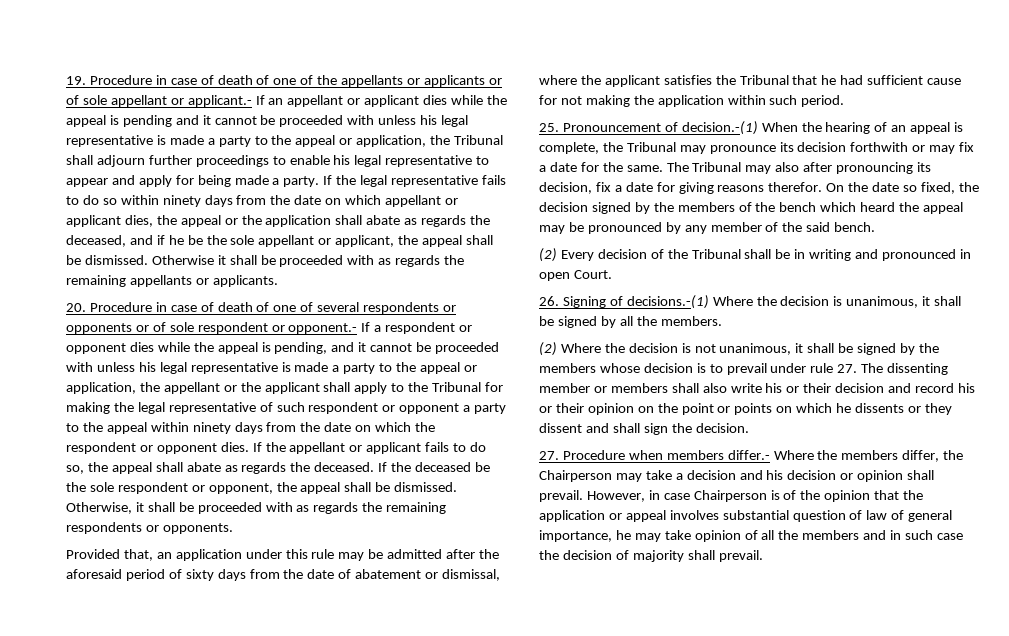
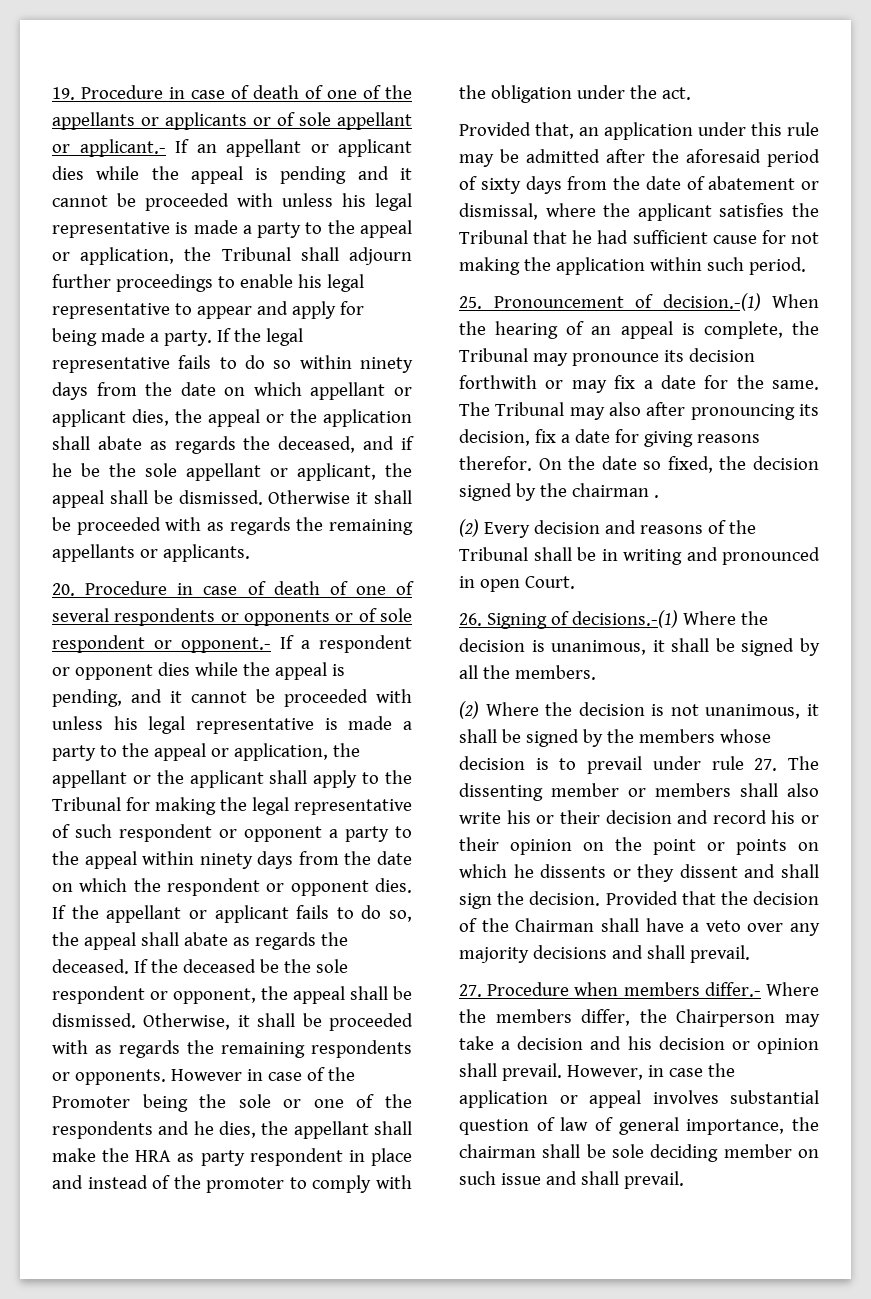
(233, 528) none -> [170,1067,355,1081] [52,1094,412,1112] [52,1121,412,1139] [52,1148,413,1166] [52,1175,412,1193] [459,85,691,103] However in case of the Promoter being the sole or one of the respondents and he dies, the appellant shall make the HRA as party respondent in place and instead of the promoter to comply with the obligation under the act.
[677,202,964,214] [539,222,876,234] members of the bench which heard the appeal may be pronounced by any member of the said bench. -> [571,483,659,498] chairman .
(647, 254) none -> [604,520,703,534] and reasons
(749, 428) none -> [605,891,819,905] [459,918,820,936] [459,945,750,963] Provided that the decision of the Chairman shall have a veto over any majority decisions and shall prevail.
[693,490,900,502] Chairperson is of the opinion that -> (703, 1072) none
[615,530,963,542] [539,550,684,562] he may take opinion of all the members and in such case the decision of majority -> [792,1117,819,1131] [459,1144,819,1162] [459,1171,577,1185] the chairman shall be sole deciding member on such issue and

